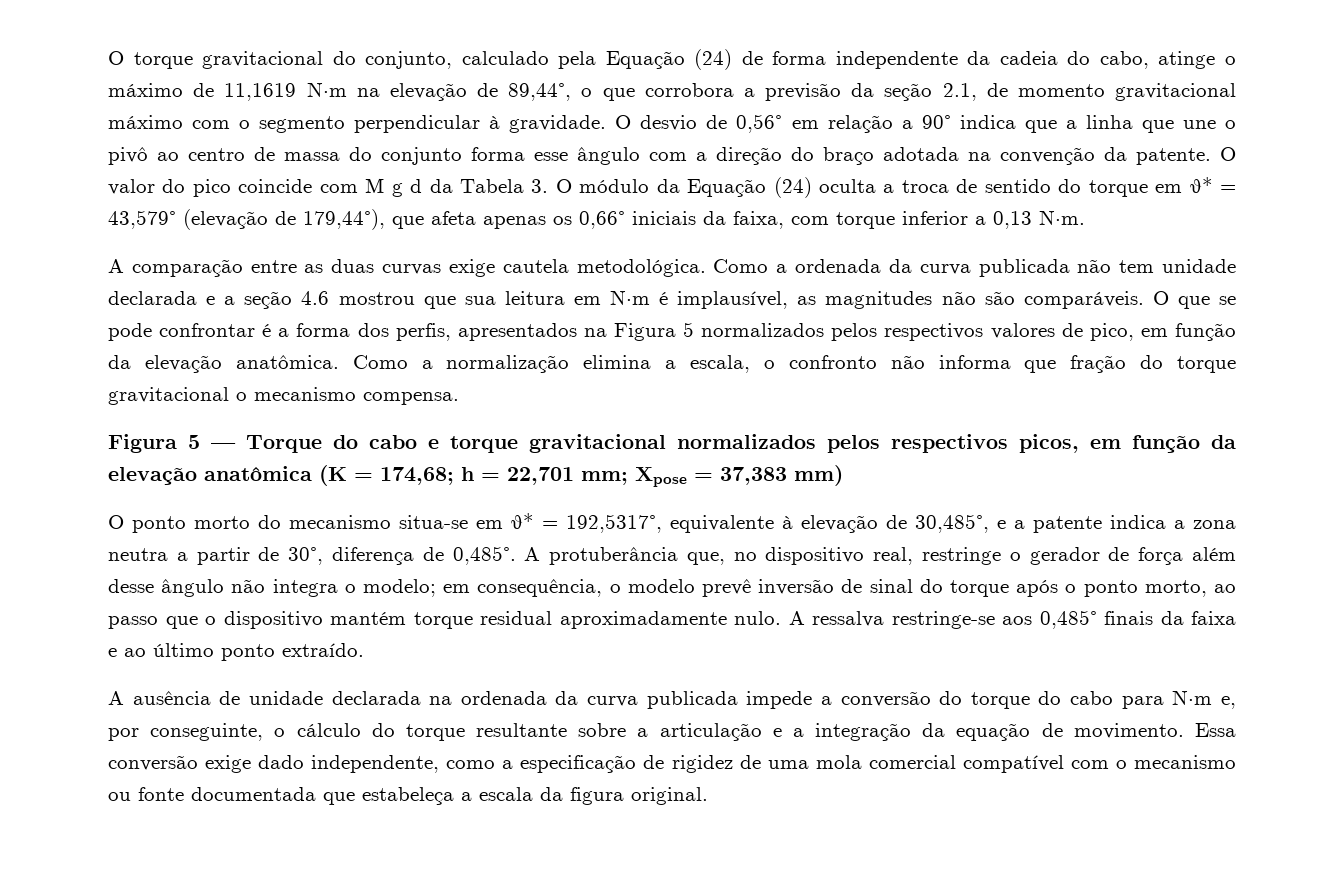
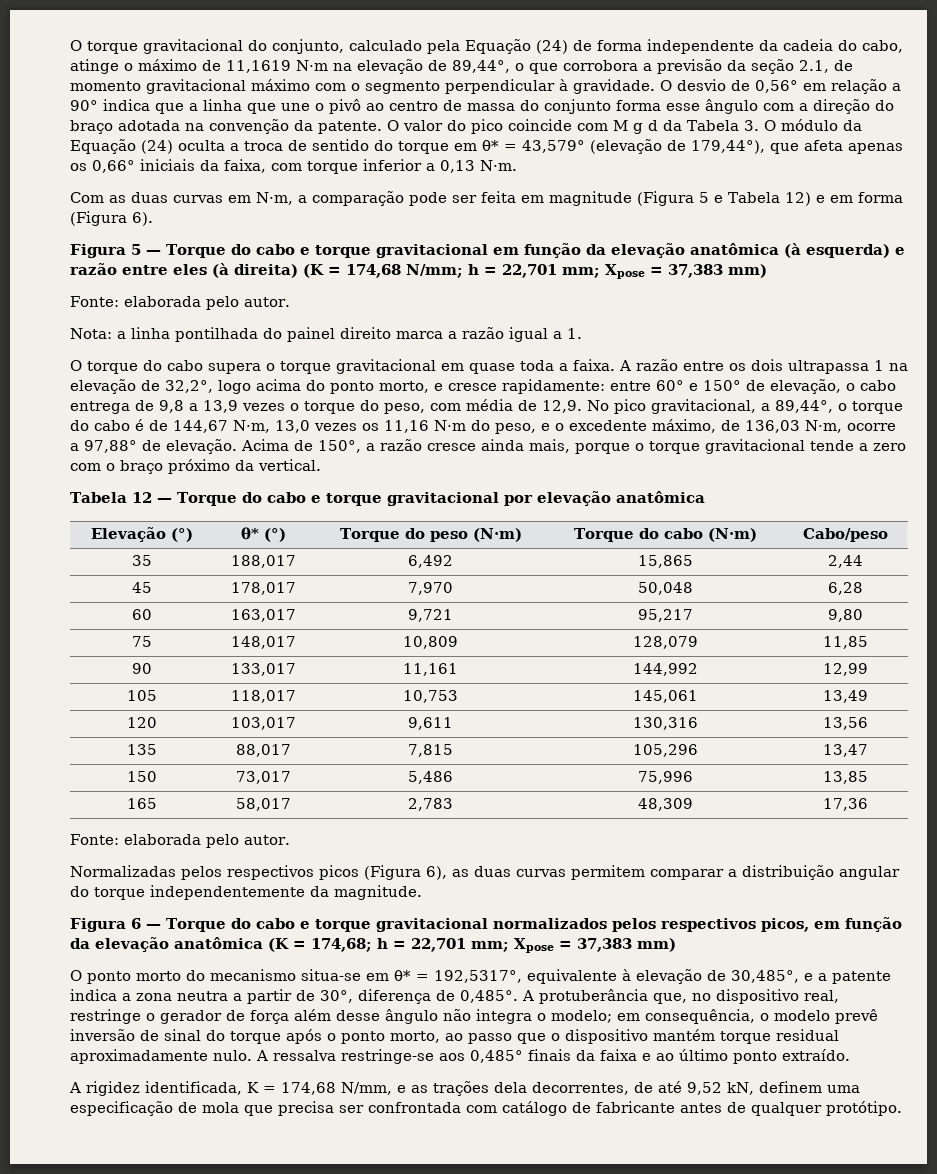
[108,259,1237,277] [108,290,1236,309] [108,322,1236,341] [108,355,1236,373] [108,387,459,405] [108,434,200,453] A comparação entre as duas curvas exige cautela metodológica. Como a ordenada da curva publicada não tem unidade declarada e a seção 4.6 mostrou que sua leitura em N·m é implausível, as magnitudes não são comparáveis. O que se pode confrontar é a forma dos perfis, apresentados na Figura 5 normalizados pelos respectivos valores de pico, em função da elevação anatômica. Como a normalização elimina a escala, o confronto não informa que fração do torque gravitacional o mecanismo compensa. // Figura 5 -> [70,191,903,206] [70,211,153,226] [70,243,905,258] [70,263,767,279] [70,296,290,310] [70,327,582,342] [70,359,908,374] [70,379,896,394] [70,399,903,414] [70,419,896,434] [70,439,906,454] [70,459,321,474] [70,491,705,506] [90,527,193,542] [240,527,286,542] [339,528,522,542] [574,528,757,542] [803,528,888,542] [131,555,152,566] [230,555,296,568] [408,555,453,568] [638,555,693,568] [828,555,863,568] [131,582,152,593] [230,582,296,595] [408,582,453,595] [638,582,693,595] [828,582,863,595] [131,609,152,620] [230,609,296,622] [408,609,453,622] [638,609,693,622] [828,609,863,622] [131,636,152,647] [230,636,296,649] [403,636,458,649] [633,636,698,649] [823,636,868,649] [131,663,152,674] [230,663,296,676] [403,663,458,676] [633,663,698,676] [823,663,868,676] [126,690,157,701] [230,690,296,703] [403,690,458,703] [633,690,698,703] [823,690,868,703] [126,717,157,728] [230,717,296,730] [408,717,453,730] [633,717,698,730] [823,717,868,730] [126,744,157,755] [235,744,291,757] [408,744,453,757] [633,744,698,757] [823,744,868,757] [126,771,157,782] [235,771,291,784] [408,771,453,784] [638,771,693,784] [823,771,868,784] [126,798,157,809] [235,798,291,811] [408,798,453,811] [638,798,693,811] [823,798,868,811] [70,834,290,848] [70,865,900,880] [70,885,422,900] [70,918,141,932] Com as duas curvas em N·m, a comparação pode ser feita em magnitude (Figura 5 e Tabela 12) e em forma (Figura 6). // Figura 5 — Torque do cabo e torque gravitacional em função da elevação anatômica (à esquerda) e razão entre eles (à direita) (K = 174,68 N/mm; h = 22,701 mm; Xpose = 37,383 mm) // Fonte: elaborada pelo autor. // Nota: a linha pontilhada do painel direito marca a razão igual a 1. // O torque do cabo supera o torque gravitacional em quase toda a faixa. A razão entre os dois ultrapassa 1 na elevação de 32,2°, logo acima do ponto morto, e cresce rapidamente: entre 60° e 150° de elevação, o cabo entrega de 9,8 a 13,9 vezes o torque do peso, com média de 12,9. No pico gravitacional, a 89,44°, o torque do cabo é de 144,67 N·m, 13,0 vezes os 11,16 N·m do peso, e o excedente máximo, de 136,03 N·m, ocorre a 97,88° de elevação. Acima de 150°, a razão cresce ainda mais, porque o torque gravitacional tende a zero com o braço próximo da vertical. // Tabela 12 — Torque do cabo e torque gravitacional por elevação anatômica // Elevação (°) | θ* (°) | Torque do peso (N·m) | Torque do cabo (N·m) | Cabo/peso // 35 | 188,017 | 6,492 | 15,865 | 2,44 // 45 | 178,017 | 7,970 | 50,048 | 6,28 // 60 | 163,017 | 9,721 | 95,217 | 9,80 // 75 | 148,017 | 10,809 | 128,079 | 11,85 // 90 | 133,017 | 11,161 | 144,992 | 12,99 // 105 | 118,017 | 10,753 | 145,061 | 13,49 // 120 | 103,017 | 9,611 | 130,316 | 13,56 // 135 | 88,017 | 7,815 | 105,296 | 13,47 // 150 | 73,017 | 5,486 | 75,996 | 13,85 // 165 | 58,017 | 2,783 | 48,309 | 17,36 // Fonte: elaborada pelo autor. // Normalizadas pelos respectivos picos (Figura 6), as duas curvas permitem comparar a distribuição angular do torque independentemente da magnitude. // Figura 6
[132,690,1236,709] [108,723,1236,741] [108,755,1236,773] [108,787,708,805] ausência de unidade declarada na ordenada da curva publicada impede a conversão do torque do cabo para N·m e, por conseguinte, o cálculo do torque resultante sobre a articulação e a integração da equação de movimento. Essa conversão exige dado independente, como a especificação de rigidez de uma mola comercial compatível com o mecanismo ou fonte documentada que estabeleça a escala da figura original. -> [86,1081,860,1096] [70,1101,902,1116] rigidez identificada, K = 174,68 N/mm, e as trações dela decorrentes, de até 9,52 kN, definem uma especificação de mola que precisa ser confrontada com catálogo de fabricante antes de qualquer protótipo.

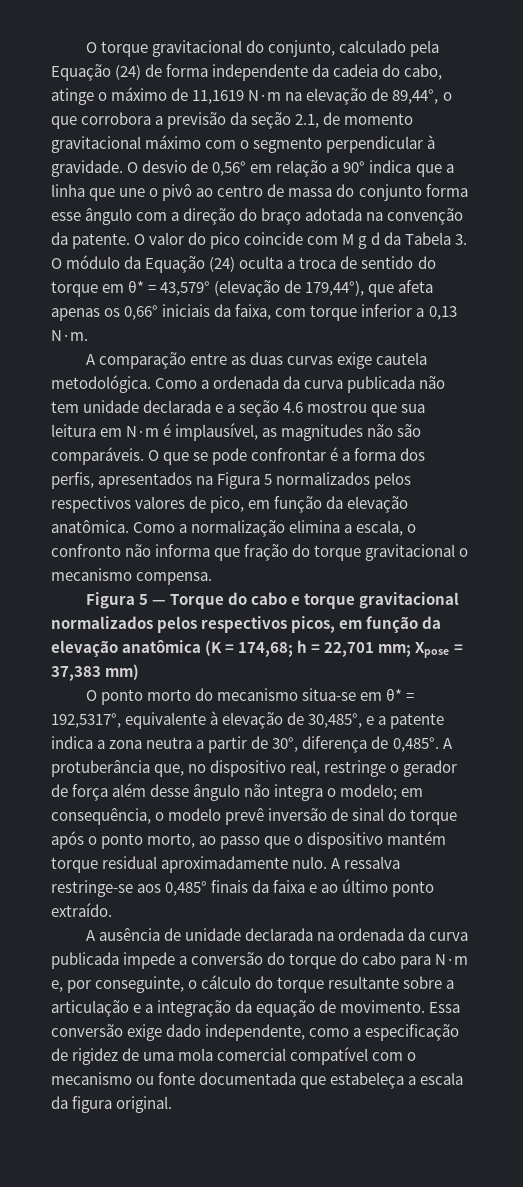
[70,191,903,206] [70,211,153,226] [70,243,905,258] [70,263,767,279] [70,296,290,310] [70,327,582,342] [70,359,908,374] [70,379,896,394] [70,399,903,414] [70,419,896,434] [70,439,906,454] [70,459,321,474] [70,491,705,506] [90,527,193,542] [240,527,286,542] [339,528,522,542] [574,528,757,542] [803,528,888,542] [131,555,152,566] [230,555,296,568] [408,555,453,568] [638,555,693,568] [828,555,863,568] [131,582,152,593] [230,582,296,595] [408,582,453,595] [638,582,693,595] [828,582,863,595] [131,609,152,620] [230,609,296,622] [408,609,453,622] [638,609,693,622] [828,609,863,622] [131,636,152,647] [230,636,296,649] [403,636,458,649] [633,636,698,649] [823,636,868,649] [131,663,152,674] [230,663,296,676] [403,663,458,676] [633,663,698,676] [823,663,868,676] [126,690,157,701] [230,690,296,703] [403,690,458,703] [633,690,698,703] [823,690,868,703] [126,717,157,728] [230,717,296,730] [408,717,453,730] [633,717,698,730] [823,717,868,730] [126,744,157,755] [235,744,291,757] [408,744,453,757] [633,744,698,757] [823,744,868,757] [126,771,157,782] [235,771,291,784] [408,771,453,784] [638,771,693,784] [823,771,868,784] [126,798,157,809] [235,798,291,811] [408,798,453,811] [638,798,693,811] [823,798,868,811] [70,834,290,848] [70,865,900,880] [70,885,422,900] [70,918,141,932] Com as duas curvas em N·m, a comparação pode ser feita em magnitude (Figura 5 e Tabela 12) e em forma (Figura 6). // Figura 5 — Torque do cabo e torque gravitacional em função da elevação anatômica (à esquerda) e razão entre eles (à direita) (K = 174,68 N/mm; h = 22,701 mm; Xpose = 37,383 mm) // Fonte: elaborada pelo autor. // Nota: a linha pontilhada do painel direito marca a razão igual a 1. // O torque do cabo supera o torque gravitacional em quase toda a faixa. A razão entre os dois ultrapassa 1 na elevação de 32,2°, logo acima do ponto morto, e cresce rapidamente: entre 60° e 150° de elevação, o cabo entrega de 9,8 a 13,9 vezes o torque do peso, com média de 12,9. No pico gravitacional, a 89,44°, o torque do cabo é de 144,67 N·m, 13,0 vezes os 11,16 N·m do peso, e o excedente máximo, de 136,03 N·m, ocorre a 97,88° de elevação. Acima de 150°, a razão cresce ainda mais, porque o torque gravitacional tende a zero com o braço próximo da vertical. // Tabela 12 — Torque do cabo e torque gravitacional por elevação anatômica // Elevação (°) | θ* (°) | Torque do peso (N·m) | Torque do cabo (N·m) | Cabo/peso // 35 | 188,017 | 6,492 | 15,865 | 2,44 // 45 | 178,017 | 7,970 | 50,048 | 6,28 // 60 | 163,017 | 9,721 | 95,217 | 9,80 // 75 | 148,017 | 10,809 | 128,079 | 11,85 // 90 | 133,017 | 11,161 | 144,992 | 12,99 // 105 | 118,017 | 10,753 | 145,061 | 13,49 // 120 | 103,017 | 9,611 | 130,316 | 13,56 // 135 | 88,017 | 7,815 | 105,296 | 13,47 // 150 | 73,017 | 5,486 | 75,996 | 13,85 // 165 | 58,017 | 2,783 | 48,309 | 17,36 // Fonte: elaborada pelo autor. // Normalizadas pelos respectivos picos (Figura 6), as duas curvas permitem comparar a distribuição angular do torque independentemente da magnitude. // Figura 6 -> [85,352,428,369] [51,375,446,393] [51,400,426,417] [51,423,422,441] [51,447,426,465] [51,472,412,489] [51,496,409,513] [51,520,417,537] [51,544,469,561] [51,568,213,585] [85,592,148,609] A comparação entre as duas curvas exige cautela metodológica. Como a ordenada da curva publicada não tem unidade declarada e a seção 4.6 mostrou que sua leitura em N·m é implausível, as magnitudes não são comparáveis. O que se pode confrontar é a forma dos perfis, apresentados na Figura 5 normalizados pelos respectivos valores de pico, em função da elevação anatômica. Como a normalização elimina a escala, o confronto não informa que fração do torque gravitacional o mecanismo compensa. // Figura 5
[86,1081,860,1096] [70,1101,902,1116] rigidez identificada, K = 174,68 N/mm, e as trações dela decorrentes, de até 9,52 kN, definem uma especificação de mola que precisa ser confrontada com catálogo de fabricante antes de qualquer protótipo. -> [98,928,469,941] [51,952,469,969] [51,975,455,993] [51,1000,461,1017] [51,1024,460,1041] [51,1047,417,1065] [51,1072,464,1089] [51,1096,173,1113] ausência de unidade declarada na ordenada da curva publicada impede a conversão do torque do cabo para N·m e, por conseguinte, o cálculo do torque resultante sobre a articulação e a integração da equação de movimento. Essa conversão exige dado independente, como a especificação de rigidez de uma mola comercial compatível com o mecanismo ou fonte documentada que estabeleça a escala da figura original.

